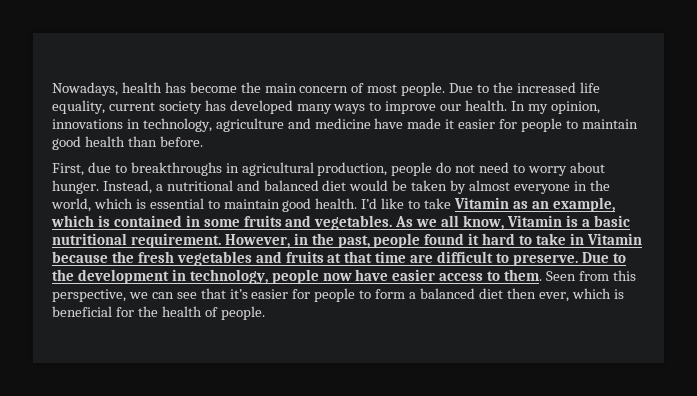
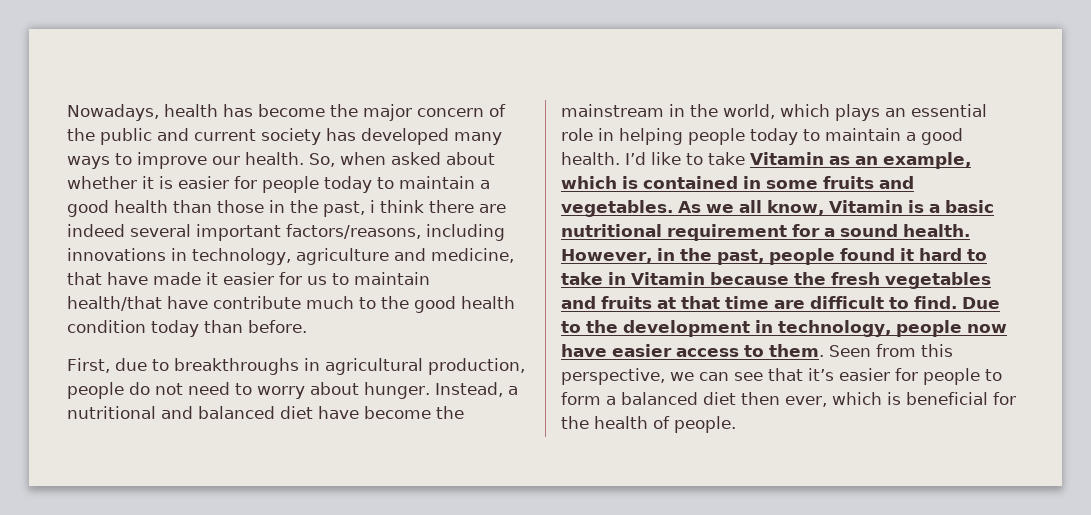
[264,83,297,93] main -> [363,104,412,121] major
[367,82,600,96] [52,100,105,114] most people. Due to the increased life equality, -> [67,128,189,145] the public and
[511,101,600,114] In my opinion, -> [309,152,495,167] [67,176,490,193] [67,200,506,217] [67,224,505,241] So, when asked about whether it is easier for people today to maintain a good health than those in the past, i think there are indeed several important factors/reasons, including
[314,118,371,129] medicine -> [431,248,514,263] [67,272,102,285] medicine, that
[521,118,638,132] [52,136,125,150] people to maintain good health -> [307,272,430,285] [67,296,515,313] [67,320,199,337] us to maintain health/that have contribute much to the good health condition today
[349,180,610,194] [51,198,280,212] would be taken by almost everyone in the world, which is essential to maintain -> [318,406,464,419] [561,104,987,121] [561,128,916,145] have become the mainstream in the world, which plays an essential role in helping people today to maintain a
[130,233,221,248] requirement. -> [667,224,970,241] requirement for a sound health.
[512,254,578,266] preserve. -> [914,296,957,309] find.

